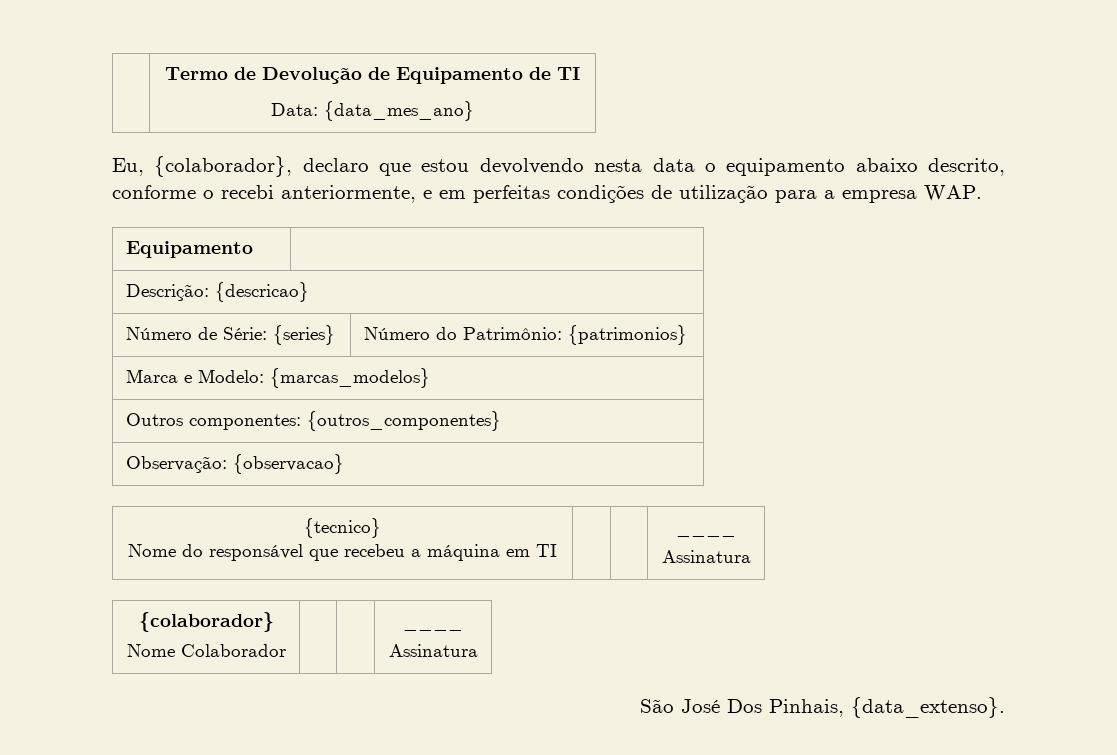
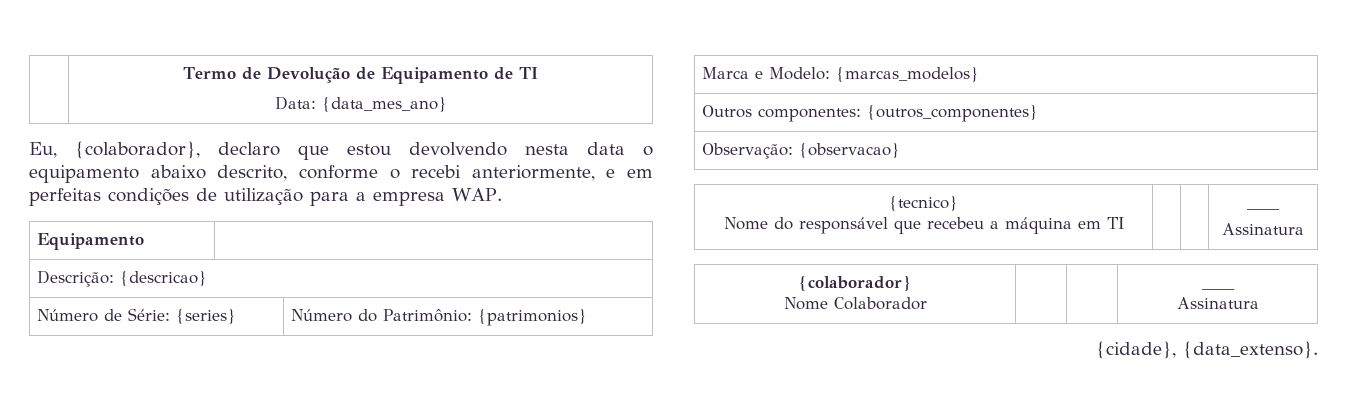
[640,699,844,717] São José Dos Pinhais, -> [1096,341,1176,359] {cidade},

